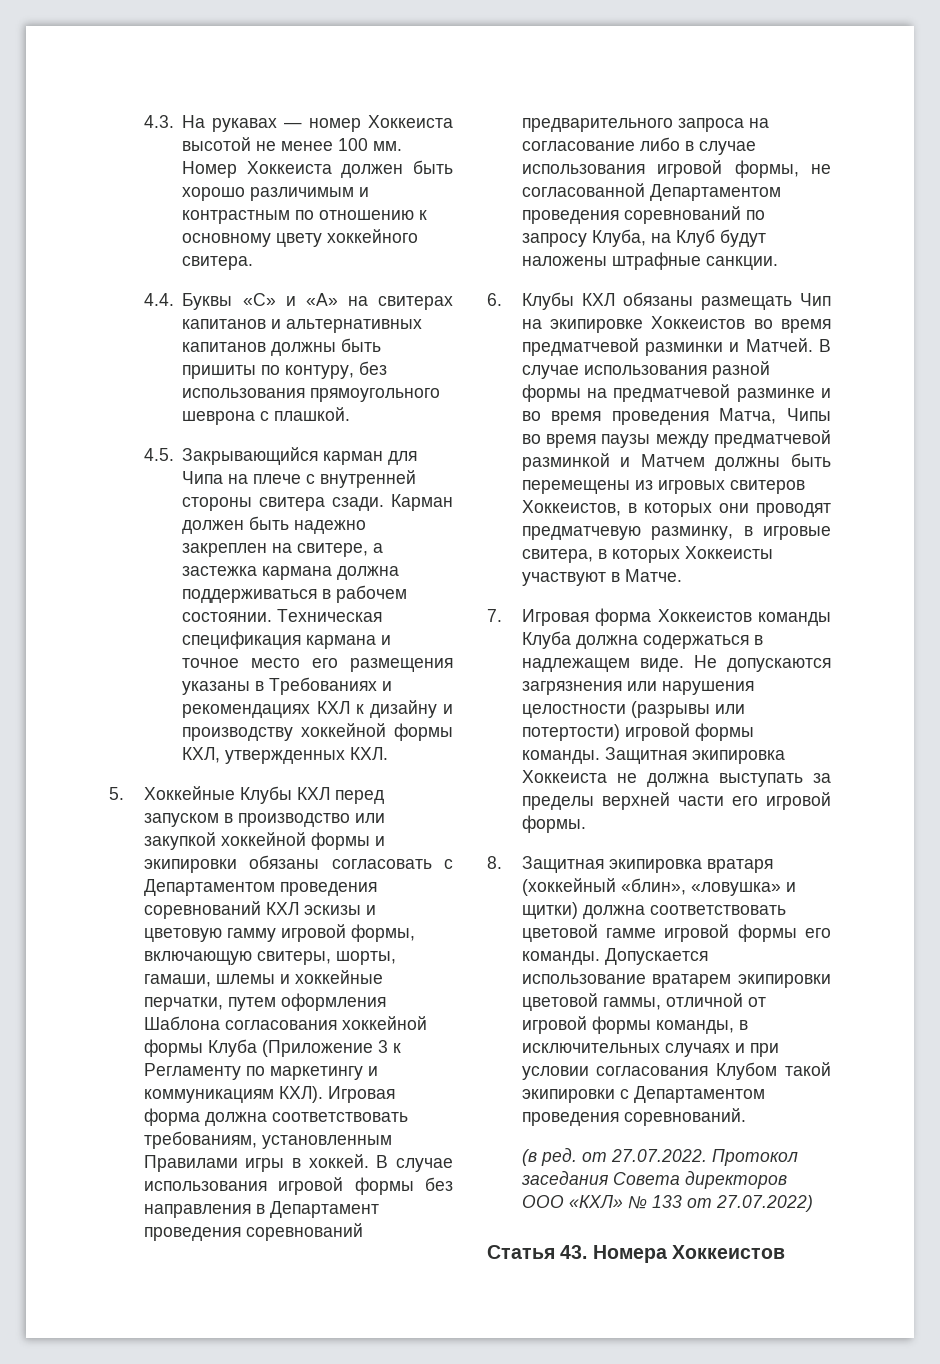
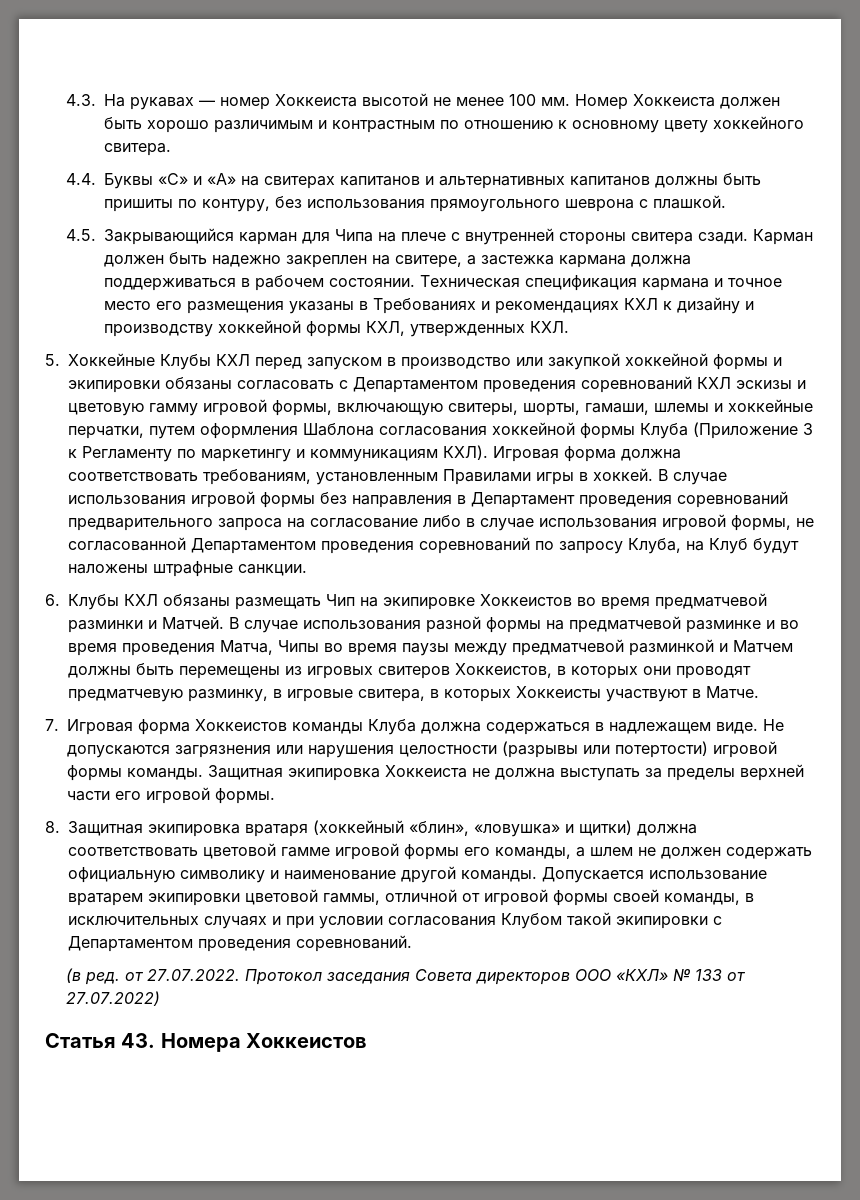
(831, 933) none -> [495,847,812,860] [68,866,456,883] команды, а шлем не должен содержать официальную символику и наименование другой
(651, 1025) none -> [613,889,659,902] своей

